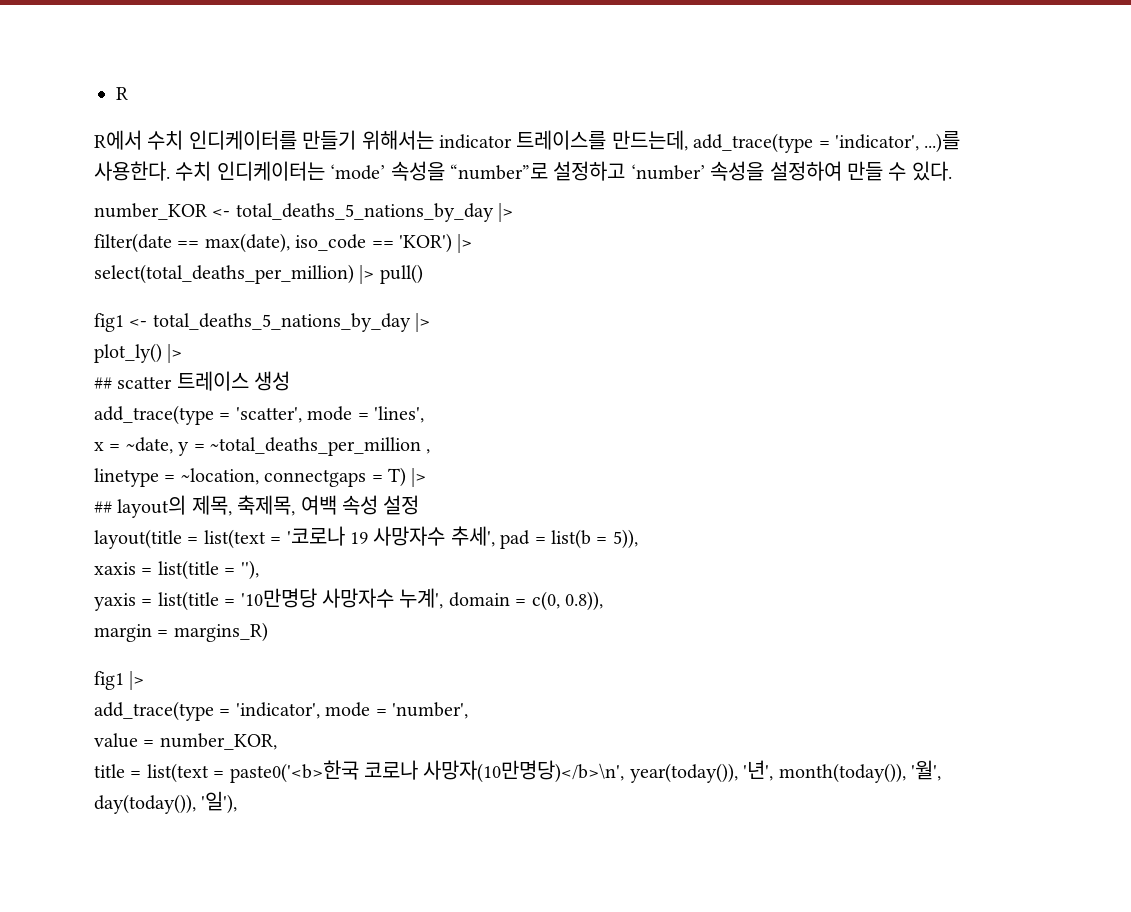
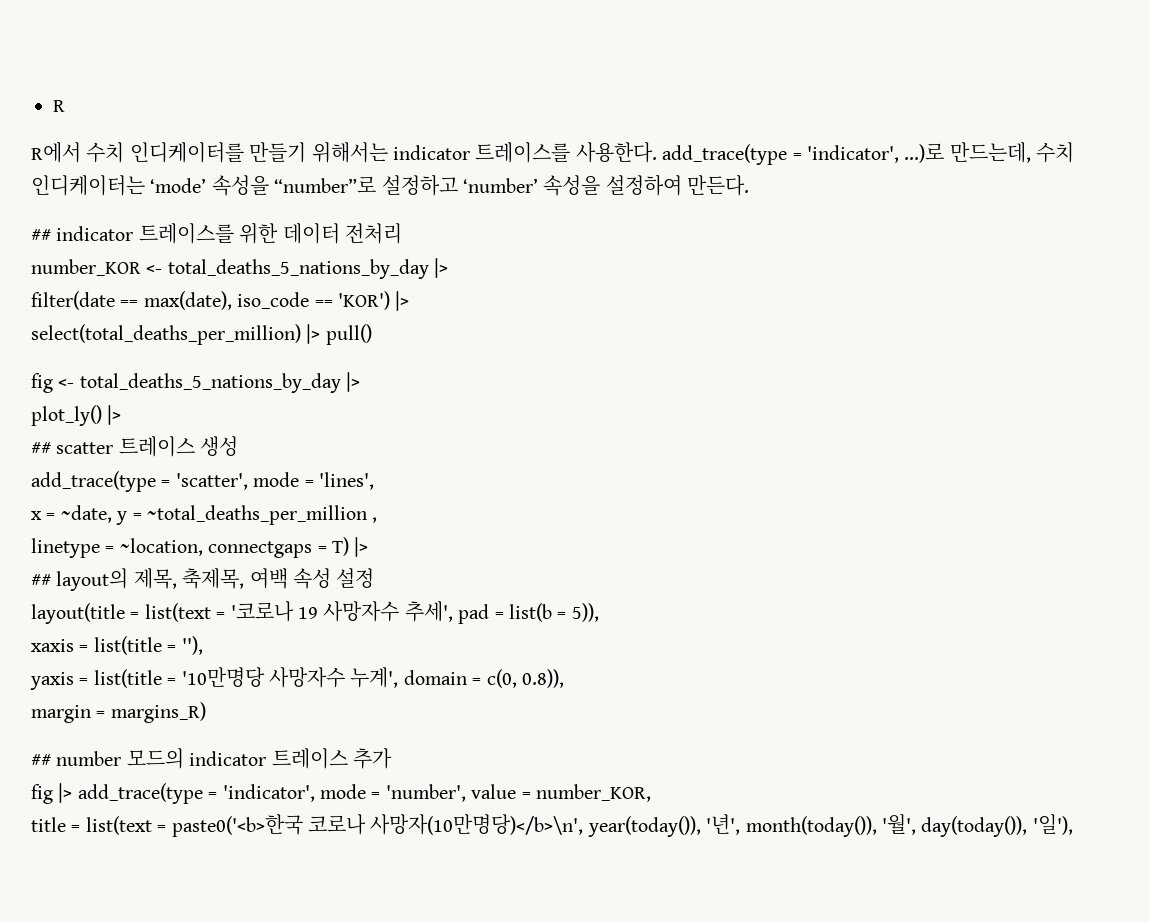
[611,130,961,153] [94,161,170,181] 만드는데, add_trace(type = 'indicator', ...)를 사용한다. -> [575,142,1031,165] 사용한다. add_trace(type = 'indicator', ...)로 만드는데,
[846,161,952,181] 만들 수 있다. -> [687,175,750,196] [31,223,402,244] 만든다. // ## indicator 트레이스를 위한 데이터 전처리
[94,313,124,332] fig1 -> [31,373,53,393] fig
[94,671,145,690] fig1 |> // -> [31,748,392,769] [31,783,73,804] ## number 모드의 indicator 트레이스 추가 // fig |>
(468, 710) // -> (466, 793) none

